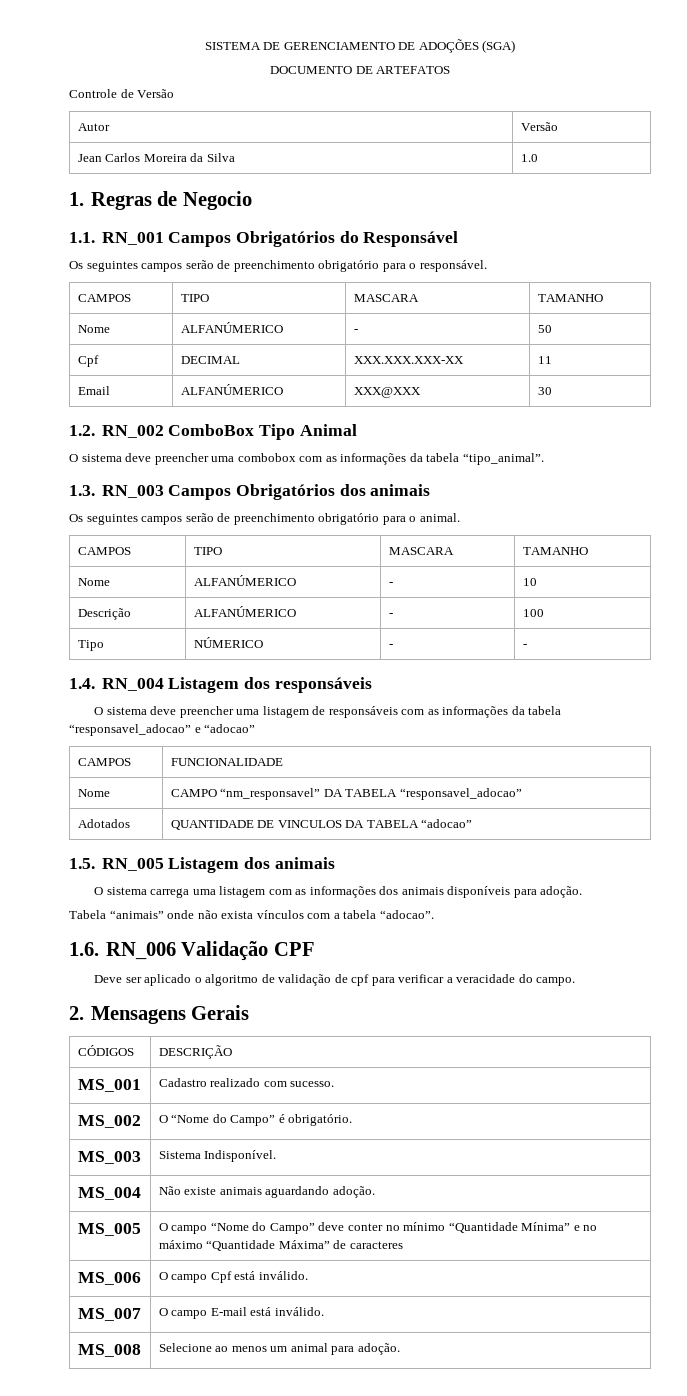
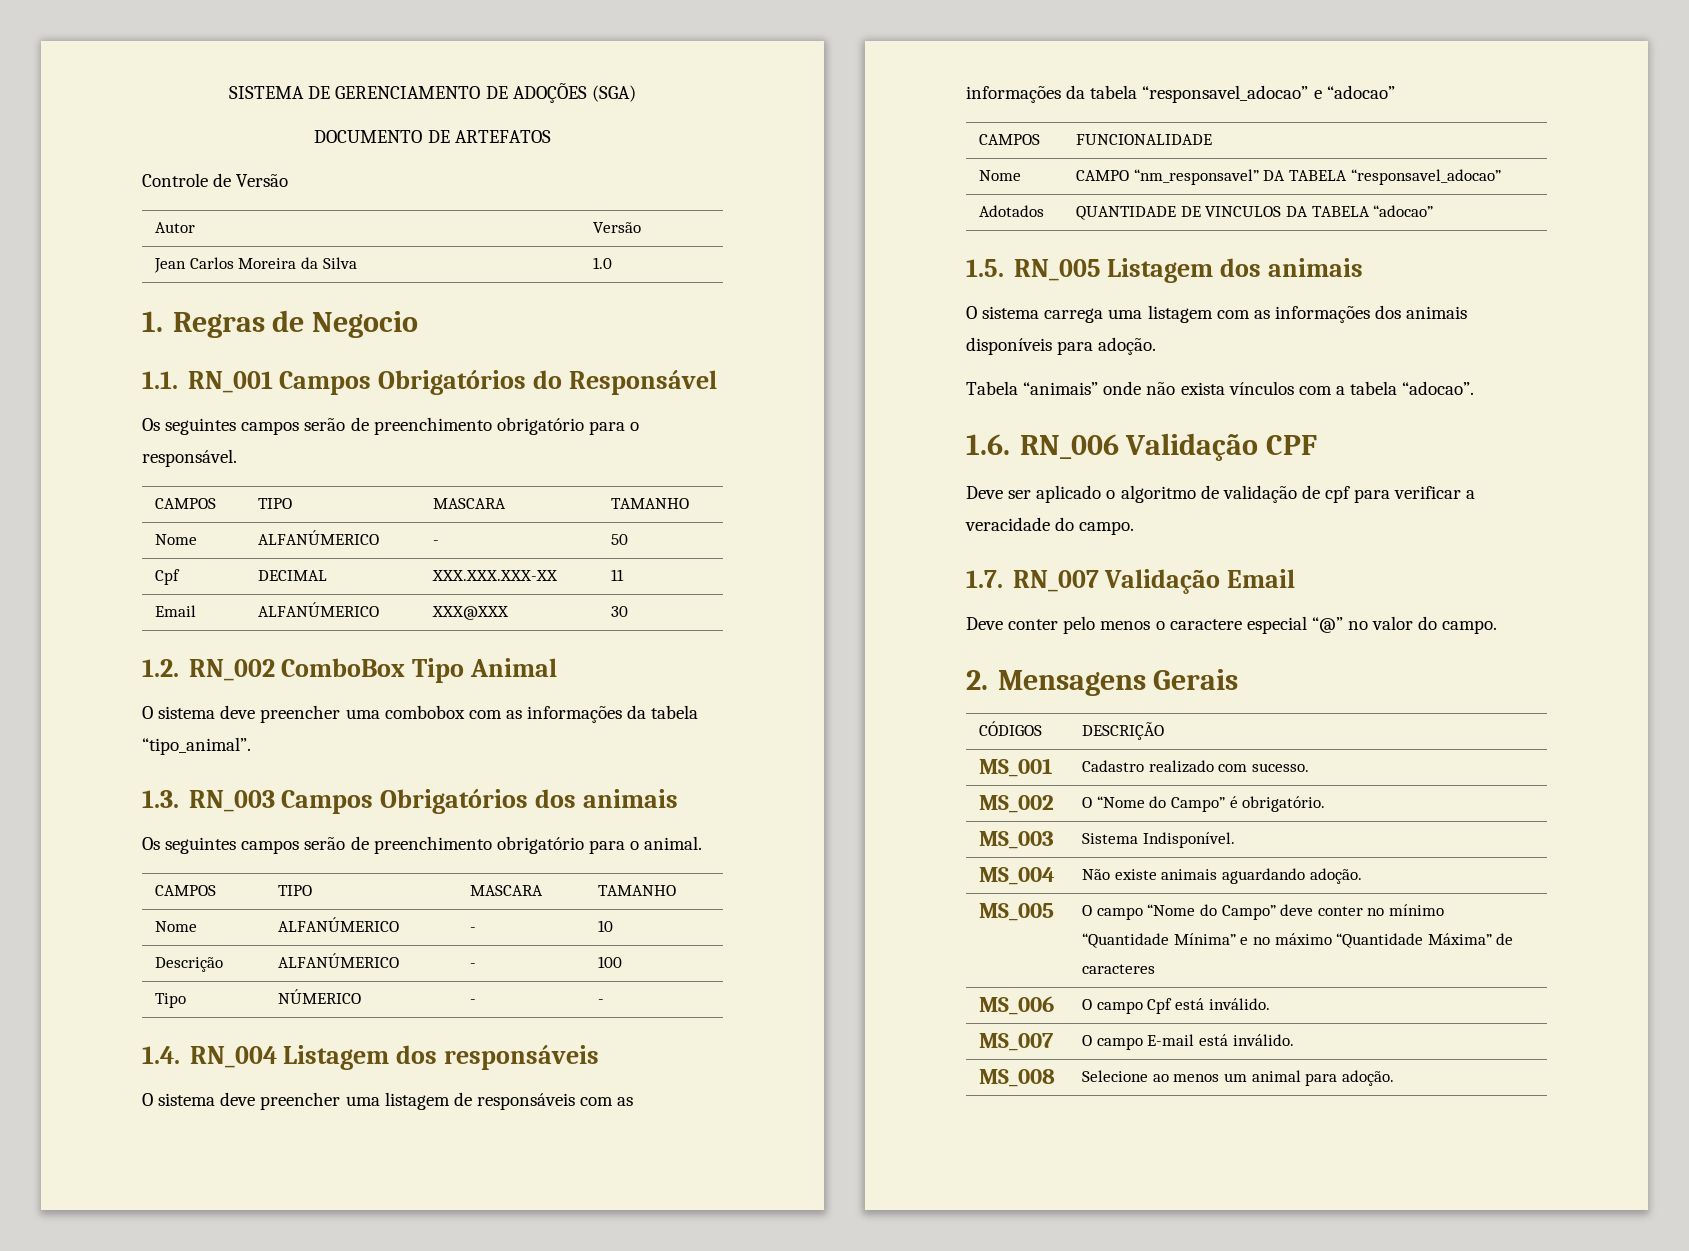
(576, 981) none -> [966,569,1296,594] [966,616,1498,634] // 1.7. RN_007 Validação Email // Deve conter pelo menos o caractere especial “@” no valor do campo.

